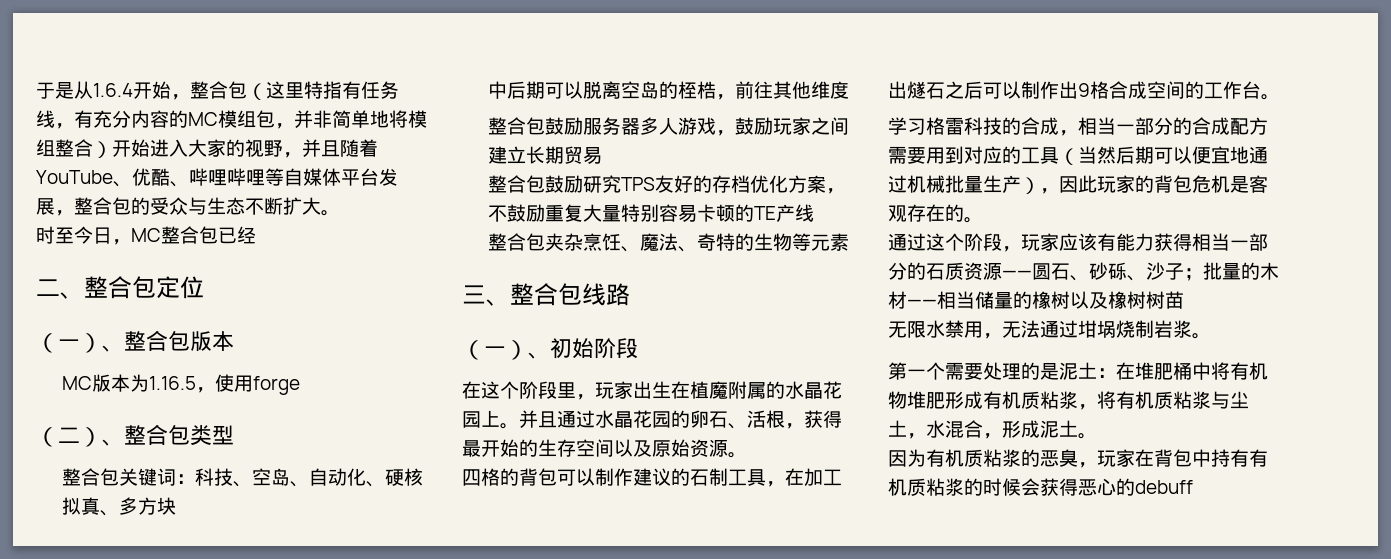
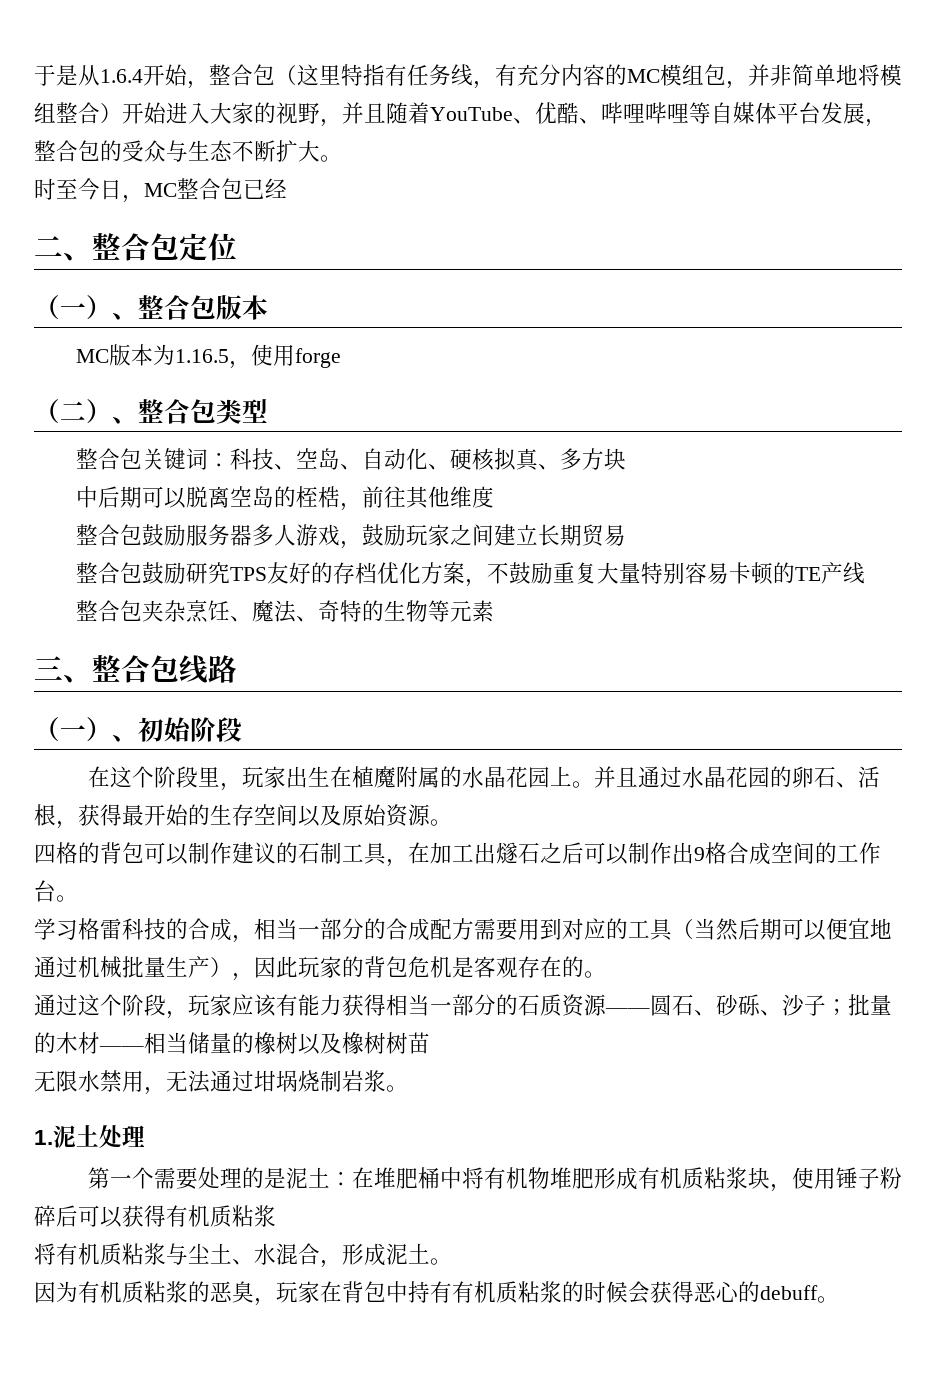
(1211, 336) none -> [34,1125,145,1148] // 1.泥土处理
[1078,404,1097,410] ， -> [747,1167,902,1192] [34,1205,276,1228] 块，使用锤子粉碎后可以获得有机质粘浆 //
[907,433,926,439] ， -> [232,1259,254,1265] 、
(1193, 487) none -> [817,1296,839,1303] 。

